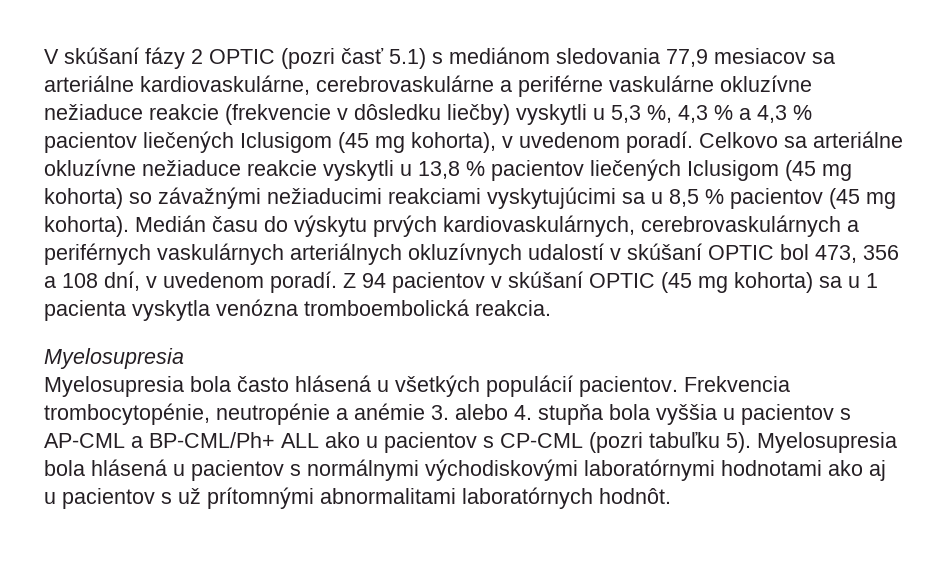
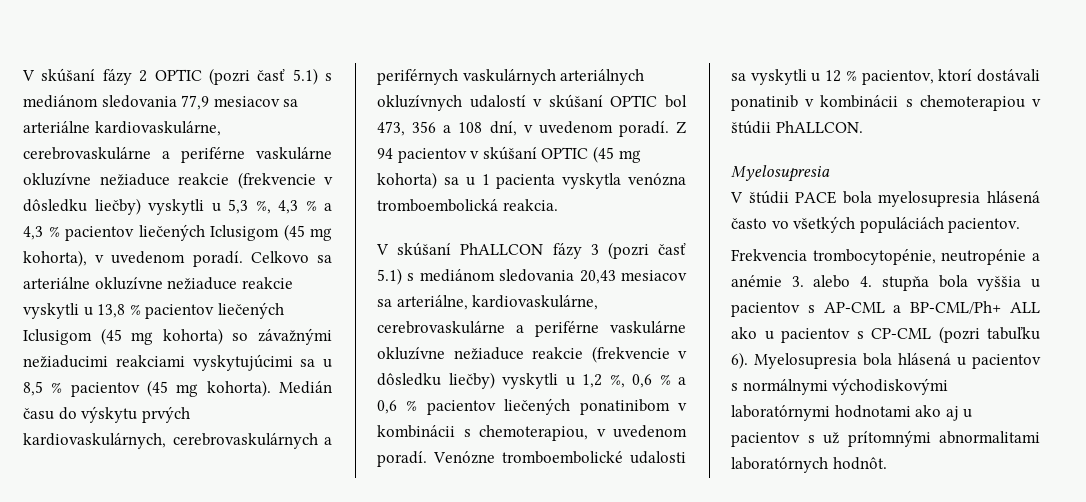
[44,348,184,369] [44,375,573,397] Myelosupresia // Myelosupresia bola často hlásená u všetkých populácií -> [376,242,686,259] [377,268,687,285] [377,295,599,310] [377,321,686,337] [377,346,687,363] [377,372,686,389] [377,398,687,415] [377,425,687,441] [377,451,686,467] [731,69,1040,85] [731,95,1041,111] [731,120,863,134] [731,165,830,182] [730,190,1040,207] [731,216,944,233] V skúšaní PhALLCON fázy 3 (pozri časť 5.1) s mediánom sledovania 20,43 mesiacov sa arteriálne, kardiovaskulárne, cerebrovaskulárne a periférne vaskulárne okluzívne nežiaduce reakcie (frekvencie v dôsledku liečby) vyskytli u 1,2 %, 0,6 % a 0,6 % pacientov liečených ponatinibom v kombinácii s chemoterapiou, v uvedenom poradí. Venózne tromboembolické udalosti sa vyskytli u 12 % pacientov, ktorí dostávali ponatinib v kombinácii s chemoterapiou v štúdii PhALLCON. // Myelosupresia // V štúdii PACE bola myelosupresia hlásená často vo všetkých populáciách
(678, 386) none -> (1021, 225) //
[726,432,751,453] 5). -> [731,352,748,369] 6).

